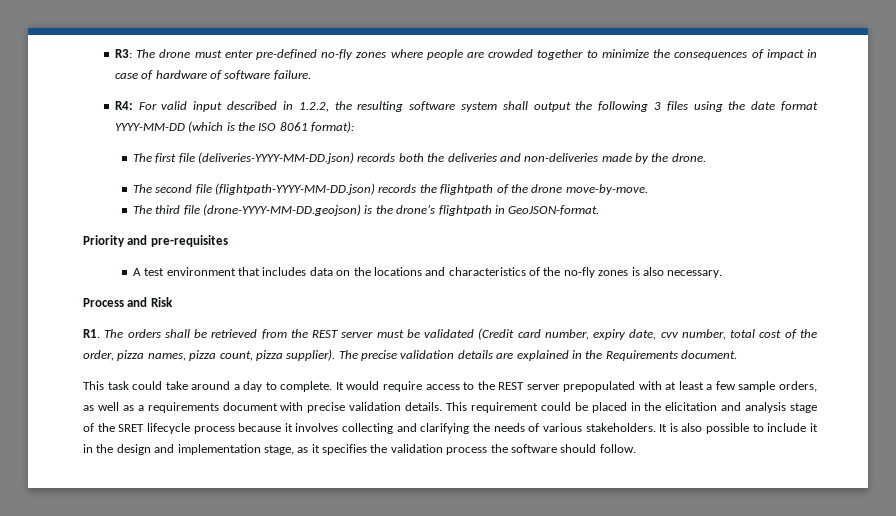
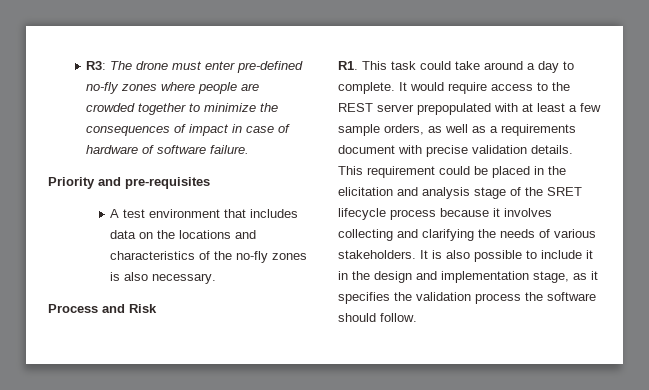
[114,101,819,112] [114,121,355,133] [132,152,706,164] [132,183,648,195] [132,204,600,216] // R4: For valid input described in 1.2.2, the resulting software system shall output the following 3 files using the date format YYYY-MM-DD (which is the ISO 8061 format): // The first file (deliveries-YYYY-MM-DD.json) records both the deliveries and non-deliveries made by the drone. // The second file (flightpath-YYYY-MM-DD.json) records the flightpath of the drone move-by-move. // The third file (drone-YYYY-MM-DD.geojson) is the drone’s flightpath in GeoJSON-format. -> (250, 149) none
[104,328,817,340] [83,349,737,361] The orders shall be retrieved from the REST server must be validated (Credit card number, expiry date, cvv number, total cost of the order, pizza names, pizza count, pizza supplier). The precise validation details are explained in the Requirements document. // -> (358, 65) none

